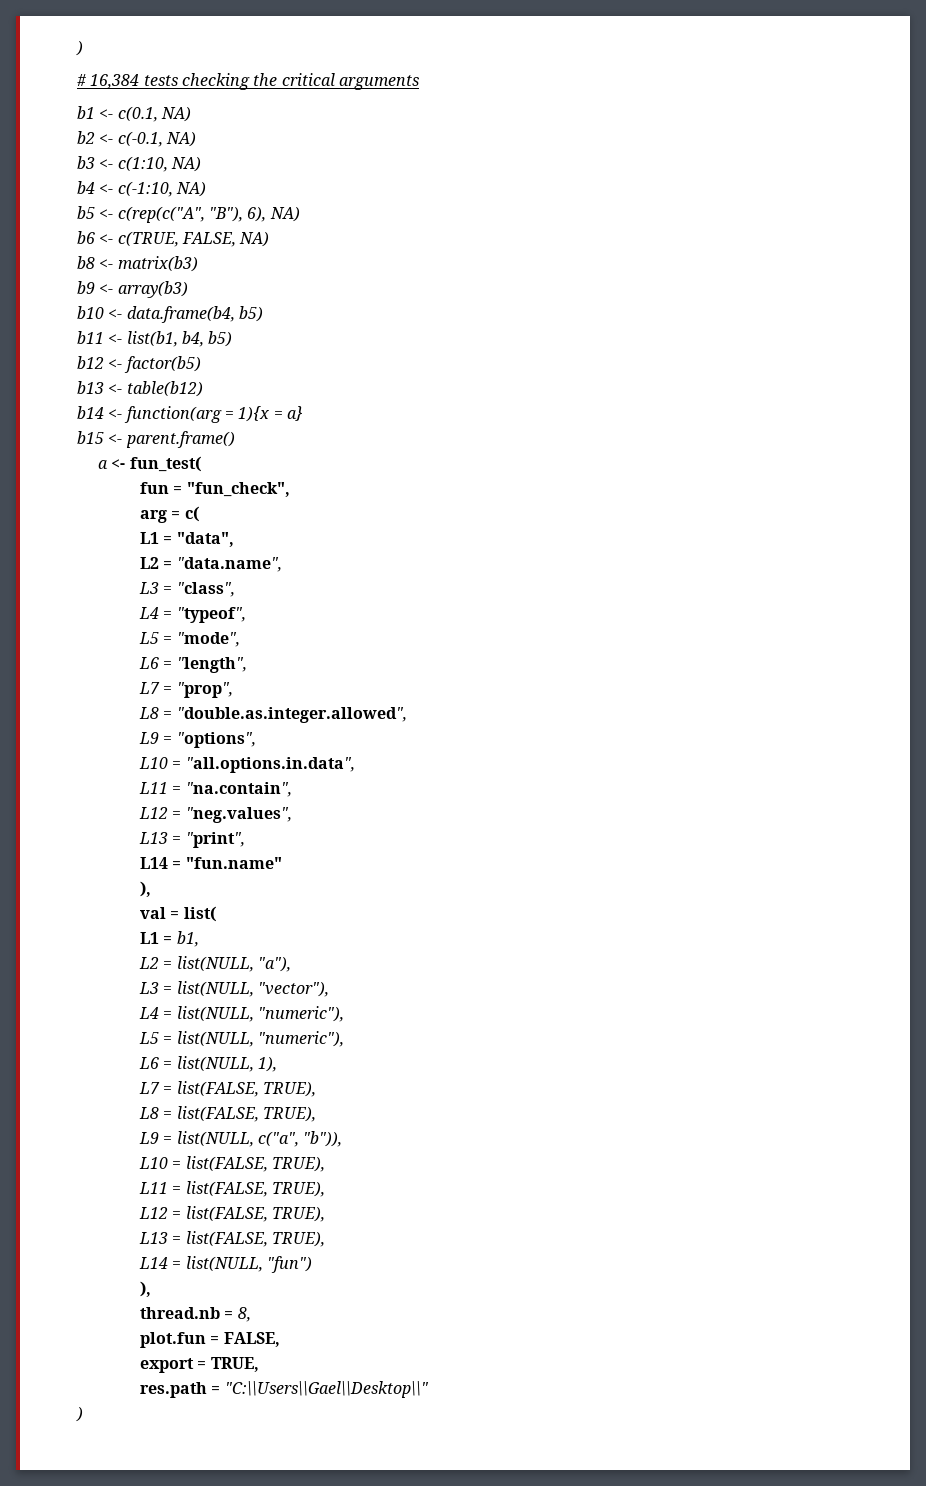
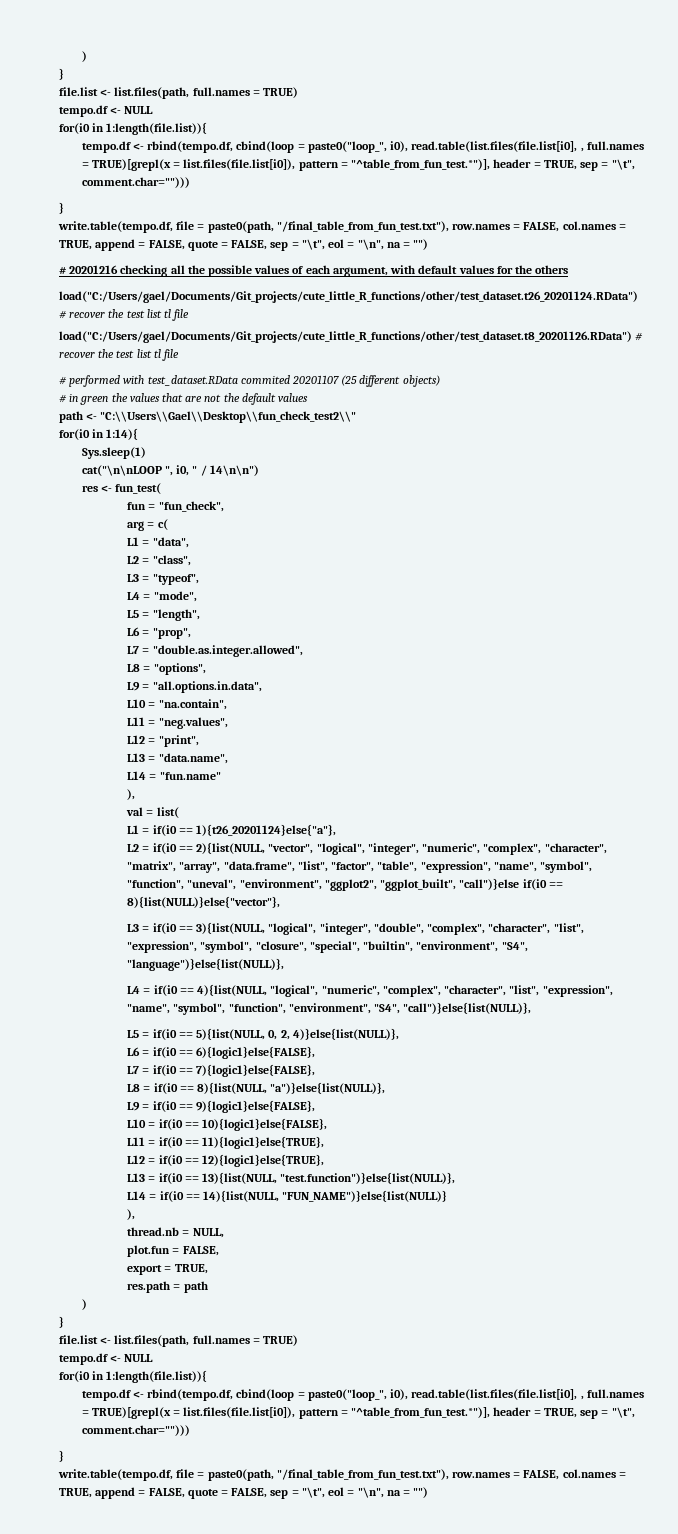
[75,40,83,56] [76,73,419,90] [76,106,191,122] [76,131,196,147] [76,156,201,172] [76,181,206,197] [76,206,300,223] [76,231,270,247] [76,256,198,272] [76,281,188,298] [76,306,263,323] [76,331,233,347] [76,356,201,373] [76,381,203,397] [76,406,303,423] [76,431,235,448] [97,460,108,469] ) // # 16,384 tests checking the critical arguments // b1 <- c(0.1, NA) // b2 <- c(-0.1, NA) // b3 <- c(1:10, NA) // b4 <- c(-1:10, NA) // b5 <- c(rep(c("A", "B"), 6), NA) // b6 <- c(TRUE, FALSE, NA) // b8 <- matrix(b3) // b9 <- array(b3) // b10 <- data.frame(b4, b5) // b11 <- list(b1, b4, b5) // b12 <- factor(b5) // b13 <- table(b12) // b14 <- function(arg = 1){x = a} // b15 <- parent.frame() // a -> [81,51,87,62] [58,68,64,80] [58,87,299,99] [58,105,154,117] [58,122,208,135] [81,141,644,153] [81,159,635,171] [81,177,190,188] [58,202,64,214] [57,221,626,233] [58,239,429,251] [58,265,569,277] [58,291,638,303] [58,309,190,321] [58,331,644,343] [58,349,180,361] [58,375,440,387] [58,393,309,405] [58,411,357,423] [58,428,139,440] [81,447,146,459] [81,465,259,476] [81,485,98,492] ) // } // file.list <- list.files(path, full.names = TRUE) // tempo.df <- NULL // for(i0 in 1:length(file.list)){ // tempo.df <- rbind(tempo.df, cbind(loop = paste0("loop_", i0), read.table(list.files(file.list[i0], , full.names = TRUE)[grepl(x = list.files(file.list[i0]), pattern = "^table_from_fun_test.*")], header = TRUE, sep = "\t", comment.char=""))) // } // write.table(tempo.df, file = paste0(path, "/final_table_from_fun_test.txt"), row.names = FALSE, col.names = TRUE, append = FALSE, quote = FALSE, sep = "\t", eol = "\n", na = "") // # 20201216 checking all the possible values of each argument, with default values for the others // load("C:/Users/gael/Documents/Git_projects/cute_little_R_functions/other/test_dataset.t26_20201124.RData") # recover the test list tl file // load("C:/Users/gael/Documents/Git_projects/cute_little_R_functions/other/test_dataset.t8_20201126.RData") # recover the test list tl file // # performed with test_dataset.RData commited 20201107 (25 different objects) // # in green the values that are not the default values // path <- "C:\\Users\\Gael\\Desktop\\fun_check_test2\\" // for(i0 in 1:14){ // Sys.sleep(1) // cat("\n\nLOOP ", i0, " / 14\n\n") // res
[176,557,282,572] [138,582,235,597] [138,607,246,623] [138,632,240,647] [138,657,247,673] [138,682,233,698] [138,707,407,723] [138,732,256,748] [138,757,355,773] [138,782,292,797] [138,807,292,823] [138,832,245,848] "data.name", // L3 = "class", // L4 = "typeof", // L5 = "mode", // L6 = "length", // L7 = "prop", // L8 = "double.as.integer.allowed", // L9 = "options", // L10 = "all.options.in.data", // L11 = "na.contain", // L12 = "neg.values", // L13 = "print", -> [152,555,191,566] [127,574,199,585] [127,591,197,602] [127,609,200,621] [127,627,191,639] [127,645,303,657] [127,663,206,675] [127,681,262,693] [127,699,227,710] [127,717,228,729] [127,735,199,747] [127,753,228,764] "class", // L3 = "typeof", // L4 = "mode", // L5 = "length", // L6 = "prop", // L7 = "double.as.integer.allowed", // L8 = "options", // L9 = "all.options.in.data", // L10 = "na.contain", // L11 = "neg.values", // L12 = "print", // L13 = "data.name",
[176,931,199,947] [138,956,291,972] [138,981,329,997] [138,1006,344,1022] [138,1031,344,1047] [138,1056,277,1072] [138,1081,316,1097] [138,1106,316,1122] [138,1131,343,1147] [138,1156,325,1172] [138,1181,325,1197] [138,1206,325,1222] [138,1231,325,1247] [138,1256,312,1273] b1, // L2 = list(NULL, "a"), // L3 = list(NULL, "vector"), // L4 = list(NULL, "numeric"), // L5 = list(NULL, "numeric"), // L6 = list(NULL, 1), // L7 = list(FALSE, TRUE), // L8 = list(FALSE, TRUE), // L9 = list(NULL, c("a", "b")), // L10 = list(FALSE, TRUE), // L11 = list(FALSE, TRUE), // L12 = list(FALSE, TRUE), // L13 = list(FALSE, TRUE), // L14 = list(NULL, "fun") -> [152,824,337,836] [127,842,607,855] [127,861,593,873] [127,878,563,891] [127,896,281,908] [127,922,584,935] [127,941,528,953] [127,958,285,971] [127,984,613,997] [127,1002,532,1015] [127,1028,399,1040] [127,1046,316,1059] [127,1064,316,1077] [127,1082,386,1094] [127,1100,316,1113] [127,1118,328,1131] [127,1136,325,1149] [127,1154,325,1167] [127,1172,456,1184] [127,1190,448,1202] if(i0 == 1){t26_20201124}else{"a"}, // L2 = if(i0 == 2){list(NULL, "vector", "logical", "integer", "numeric", "complex", "character", "matrix", "array", "data.frame", "list", "factor", "table", "expression", "name", "symbol", "function", "uneval", "environment", "ggplot2", "ggplot_built", "call")}else if(i0 == 8){list(NULL)}else{"vector"}, // L3 = if(i0 == 3){list(NULL, "logical", "integer", "double", "complex", "character", "list", "expression", "symbol", "closure", "special", "builtin", "environment", "S4", "language")}else{list(NULL)}, // L4 = if(i0 == 4){list(NULL, "logical", "numeric", "complex", "character", "list", "expression", "name", "symbol", "function", "environment", "S4", "call")}else{list(NULL)}, // L5 = if(i0 == 5){list(NULL, 0, 2, 4)}else{list(NULL)}, // L6 = if(i0 == 6){logic1}else{FALSE}, // L7 = if(i0 == 7){logic1}else{FALSE}, // L8 = if(i0 == 8){list(NULL, "a")}else{list(NULL)}, // L9 = if(i0 == 9){logic1}else{FALSE}, // L10 = if(i0 == 10){logic1}else{FALSE}, // L11 = if(i0 == 11){logic1}else{TRUE}, // L12 = if(i0 == 12){logic1}else{TRUE}, // L13 = if(i0 == 13){list(NULL, "test.function")}else{list(NULL)}, // L14 = if(i0 == 14){list(NULL, "FUN_NAME")}else{list(NULL)}
[237,1307,251,1322] 8, -> [192,1228,224,1238] NULL,
[224,1381,429,1398] [75,1406,83,1422] "C:\\Users\\Gael\\Desktop\\" // ) -> [183,1281,208,1293] [81,1299,87,1310] [58,1316,64,1328] [58,1335,299,1347] [58,1353,154,1365] [58,1370,208,1383] [81,1389,644,1401] [81,1407,635,1419] [81,1425,190,1436] [58,1450,64,1462] [57,1469,626,1481] [58,1487,429,1499] path // ) // } // file.list <- list.files(path, full.names = TRUE) // tempo.df <- NULL // for(i0 in 1:length(file.list)){ // tempo.df <- rbind(tempo.df, cbind(loop = paste0("loop_", i0), read.table(list.files(file.list[i0], , full.names = TRUE)[grepl(x = list.files(file.list[i0]), pattern = "^table_from_fun_test.*")], header = TRUE, sep = "\t", comment.char=""))) // } // write.table(tempo.df, file = paste0(path, "/final_table_from_fun_test.txt"), row.names = FALSE, col.names = TRUE, append = FALSE, quote = FALSE, sep = "\t", eol = "\n", na = "")

